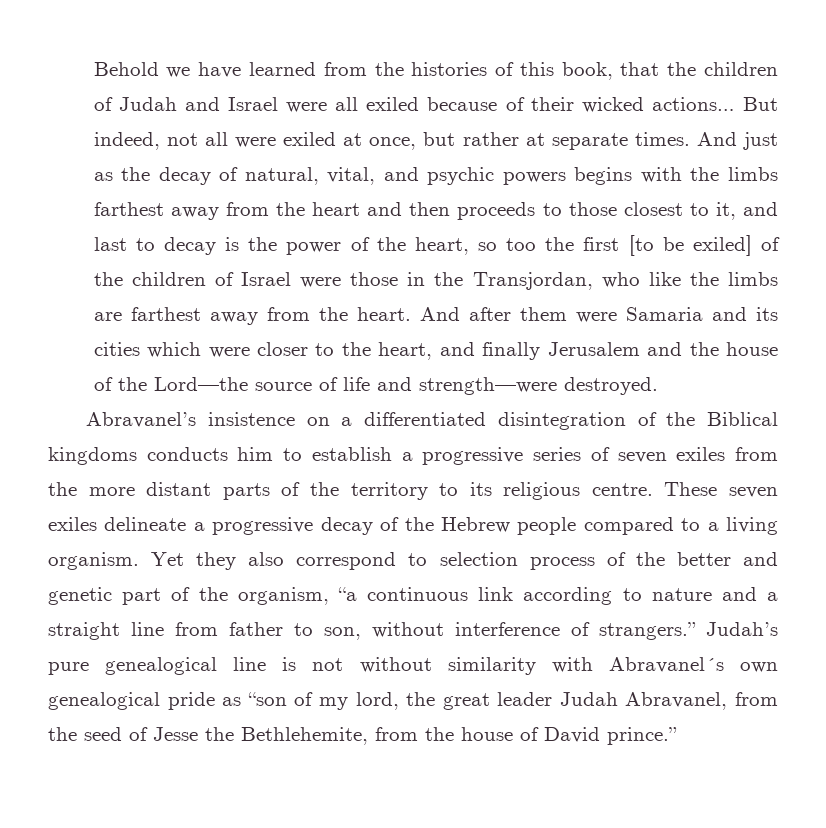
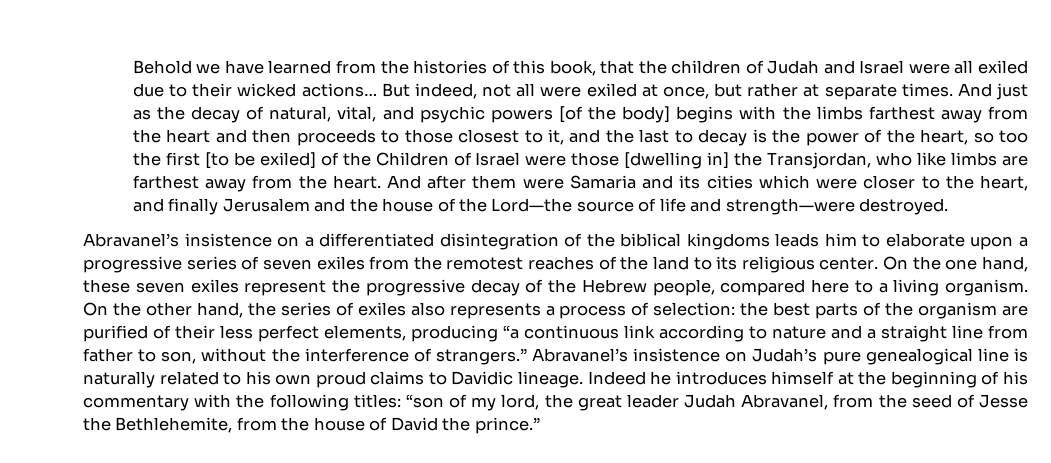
[427,97,525,111] because of -> [132,83,188,97] due to
(566, 178) none -> [558,106,671,123] [of the body]
(778, 209) none -> [605,129,634,143] the
[131,272,206,286] children -> [375,152,449,166] Children
[407,272,426,286] in -> [624,152,730,169] [dwelling in]
[689,272,719,286] the -> (947, 159) none
[706,412,778,426] [48,447,392,465] Biblical kingdoms conducts him to establish -> [620,233,1014,250] biblical kingdoms leads him to elaborate upon
[88,482,428,500] more distant parts of the territory -> [446,256,689,270] remotest reaches of the land
[591,482,779,498] [48,517,205,531] centre. These seven exiles delineate a -> [819,256,1029,272] [83,279,360,296] center. On the one hand, these seven exiles represent the
[517,517,674,535] people compared -> [652,279,849,296] people, compared here
[151,552,778,570] [48,587,329,605] Yet they also correspond to selection process of the better and genetic part of the organism, -> [83,302,1029,319] [83,325,498,342] On the other hand, the series of exiles also represents a process of selection: the best parts of the organism are purified of their less perfect elements, producing
(444, 630) none -> [271,348,300,362] the
(696, 631) none -> [532,348,748,362] Abravanel’s insistence on
[312,657,778,675] [48,692,242,710] not without similarity with Abravanel´s own genealogical pride as -> [83,371,1028,388] [83,394,401,411] naturally related to his own proud claims to Davidic lineage. Indeed he introduces himself at the beginning of his commentary with the following titles:
(600, 735) none -> [442,417,471,431] the

